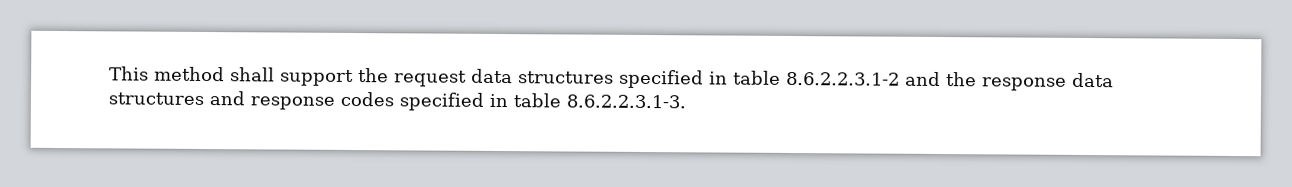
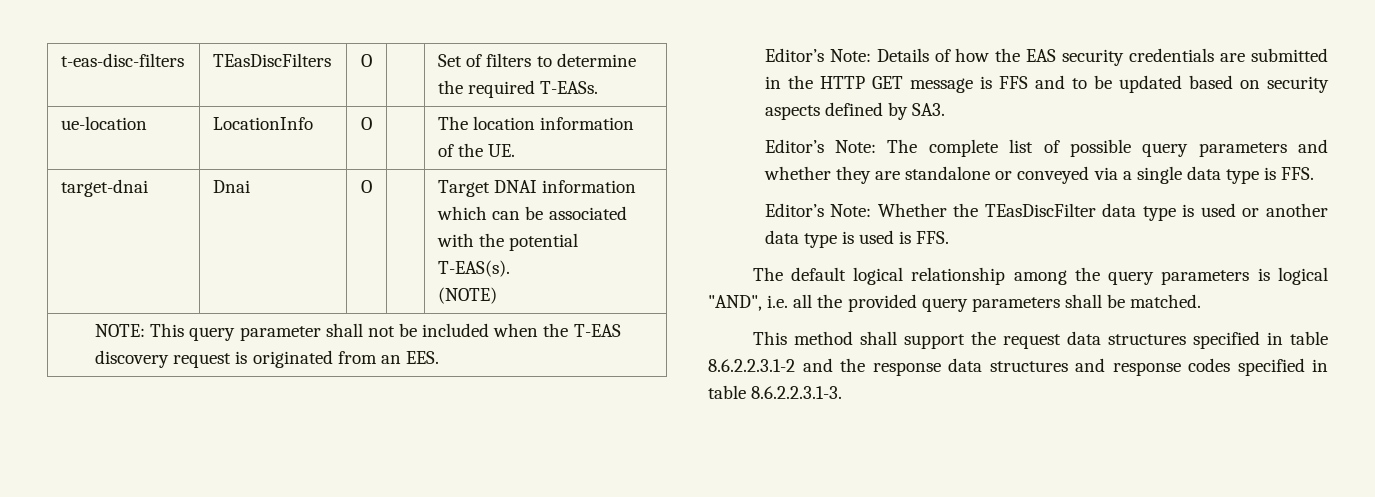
(109, 73) none -> [61,53,185,67] [213,53,332,67] [361,54,372,67] [438,53,636,67] [438,80,599,98] [61,116,148,130] [213,117,314,130] [361,117,372,130] [438,116,635,130] [438,143,516,157] [61,179,149,197] [213,180,251,193] [361,180,372,193] [438,180,637,197] [437,206,627,220] [437,233,579,251] [438,260,511,277] [438,287,498,304] [95,323,621,341] [95,350,439,368] [764,48,1328,66] [764,75,1329,93] [764,102,946,120] [764,139,1328,157] [763,166,1315,184] [764,203,1328,221] [764,230,950,248] [752,267,1328,285] [708,294,1202,312] t-eas-disc-filters | TEasDiscFilters | O | | Set of filters to determine the required T-EASs. // ue-location | LocationInfo | O | | The location information of the UE. // target-dnai | Dnai | O | | Target DNAI information which can be associated with the potential T-EAS(s). // (NOTE) // NOTE: This query parameter shall not be included when the T-EAS discovery request is originated from an EES. // Editor’s Note: Details of how the EAS security credentials are submitted in the HTTP GET message is FFS and to be updated based on security aspects defined by SA3. // Editor’s Note: The complete list of possible query parameters and whether they are standalone or conveyed via a single data type is FFS. // Editor’s Note: Whether the TEasDiscFilter data type is used or another data type is used is FFS. // The default logical relationship among the query parameters is logical "AND", i.e. all the provided query parameters shall be matched. //

